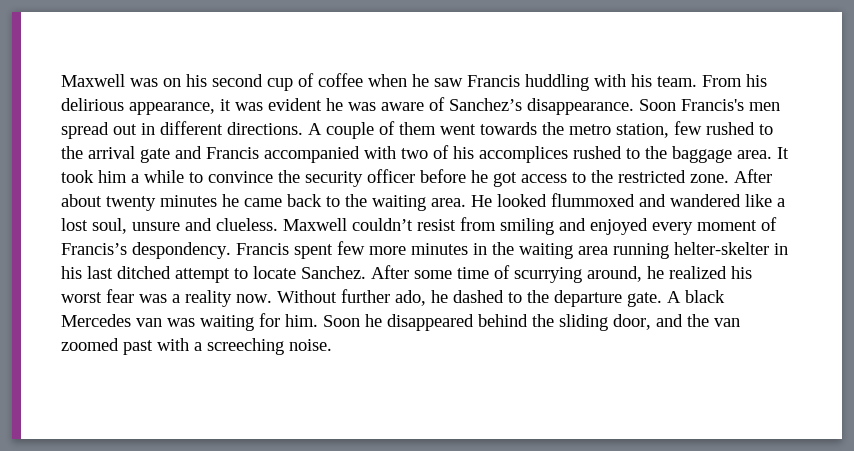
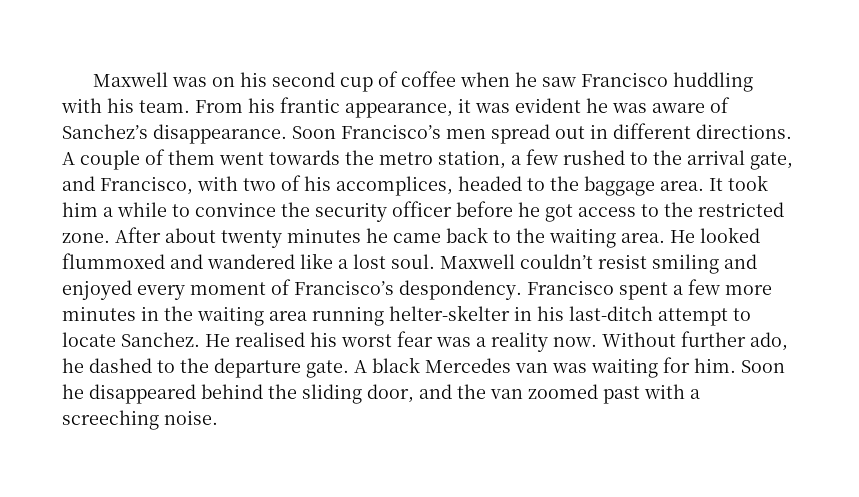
[467,75,520,87] Francis -> [581,72,669,87] Francisco
[61,98,124,111] delirious -> [280,97,340,113] frantic
[681,99,744,111] Francis's -> [341,124,441,139] Francisco’s
(669, 130) none -> [511,155,521,165] a
[140,146,360,163] gate and Francis accompanied -> [750,152,793,170] [62,176,193,195] gate, and Francisco,
[479,146,622,163] accomplices rushed -> [336,176,522,196] accomplices, headed
[92,218,278,234] soul, unsure and clueless. -> [391,254,435,269] soul.
[460,217,496,231] from -> (647, 261) none
[61,242,333,259] Francis’s despondency. Francis spent -> [294,280,683,300] Francisco’s despondency. Francisco spent a
[87,266,171,279] last ditched -> [569,306,653,321] last-ditch
[371,265,727,283] After some time of scurrying around, he realized -> [205,332,305,347] He realised

